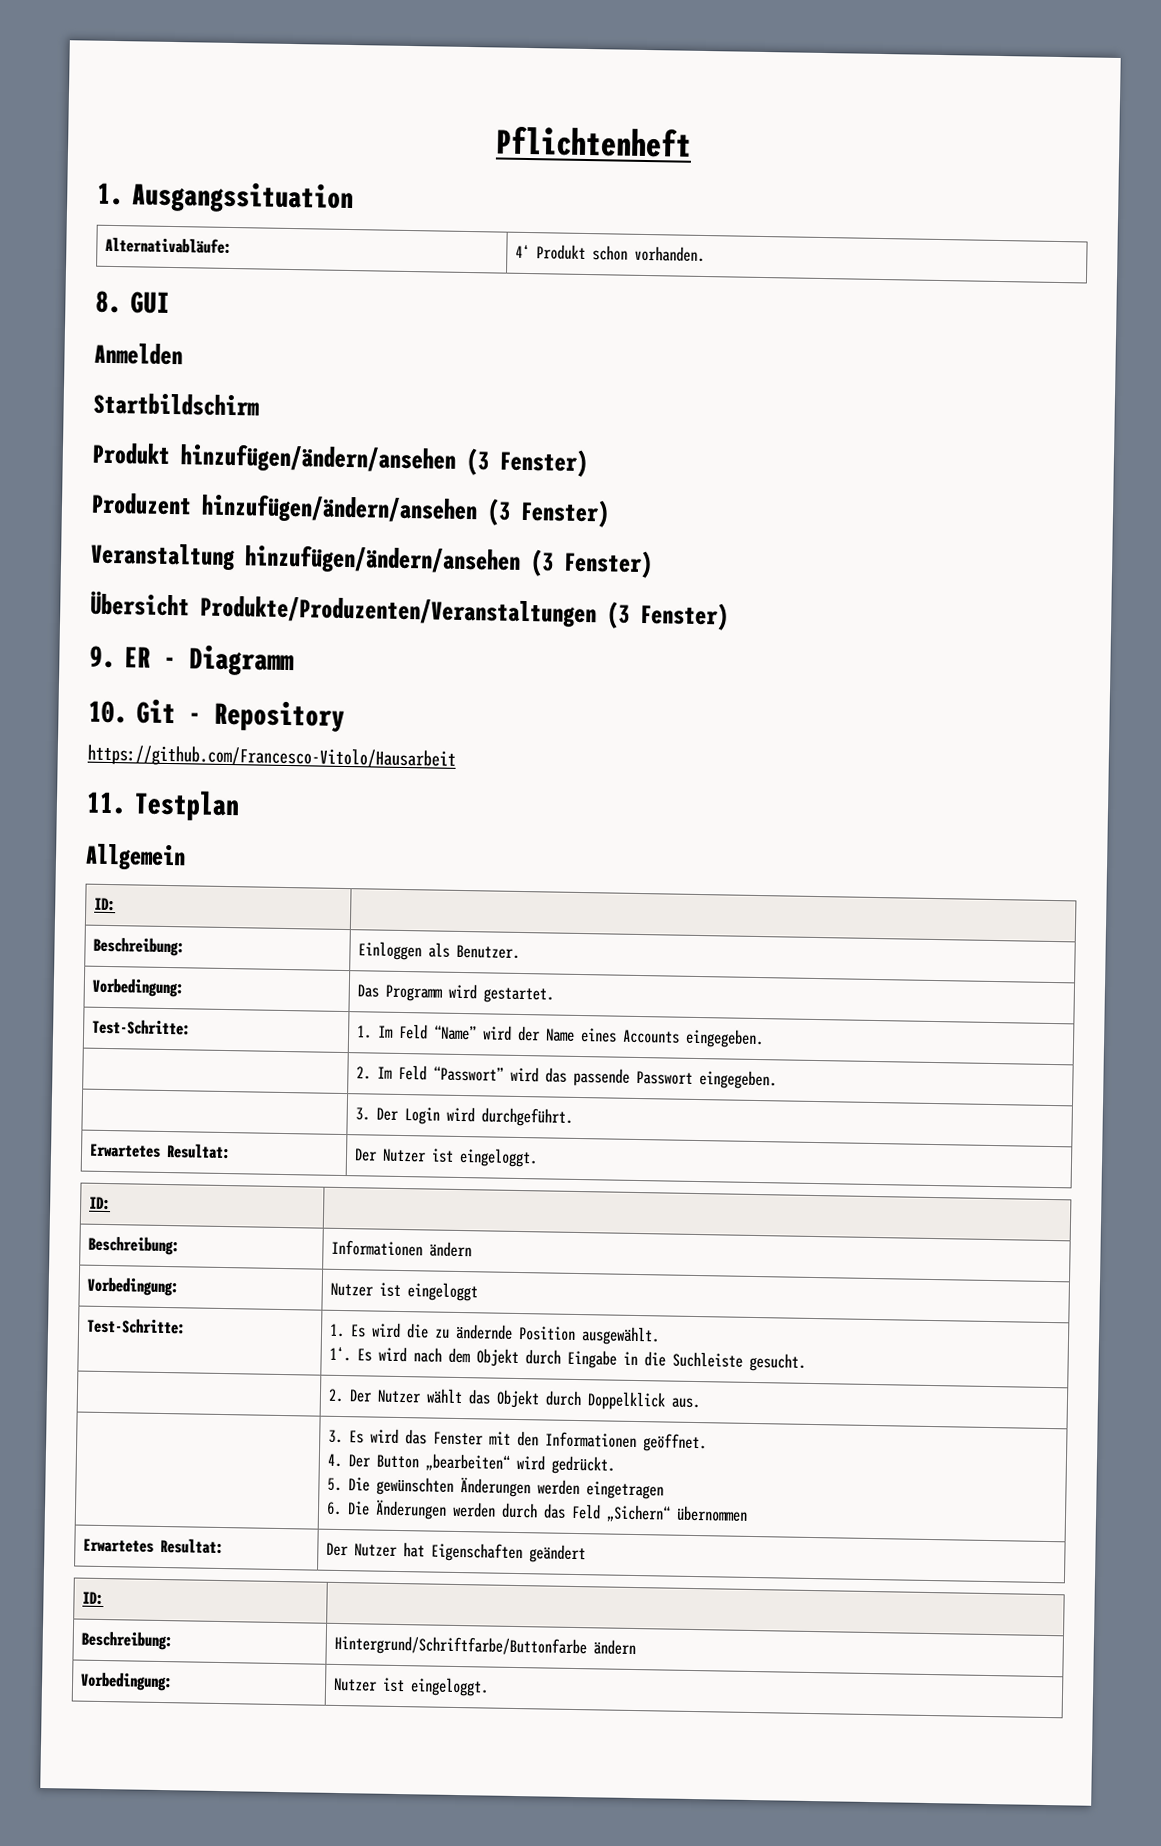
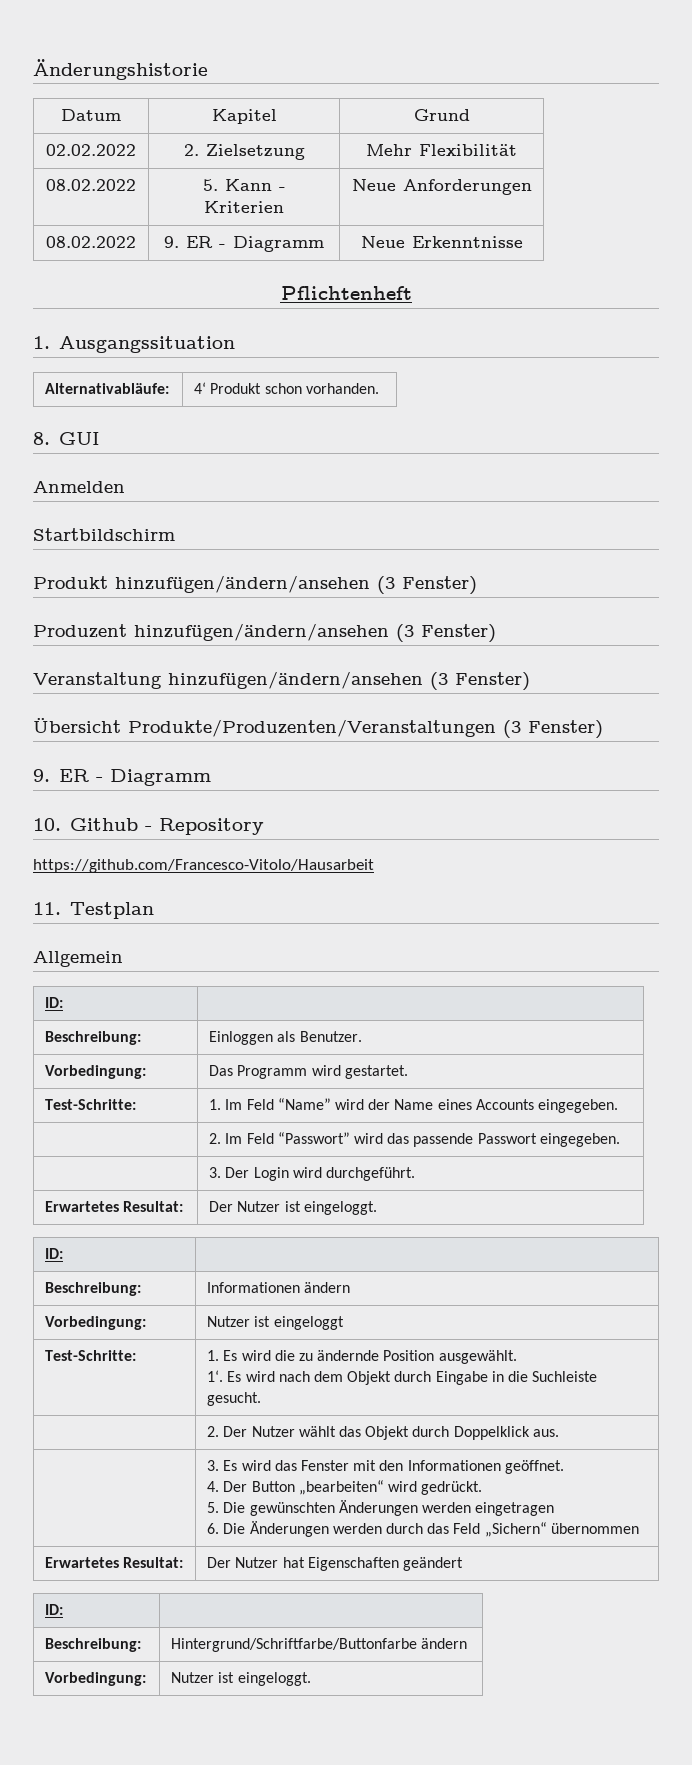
(495, 141) none -> [33,59,208,80] [61,109,121,121] [211,109,277,124] [413,109,470,121] [46,144,136,156] [183,144,305,160] [366,144,517,156] [46,179,136,191] [202,179,286,191] [204,201,284,213] [351,179,532,195] [46,236,136,248] [164,236,324,252] [360,236,523,248] Änderungshistorie // Datum | Kapitel | Grund // 02.02.2022 | 2. Zielsetzung | Mehr Flexibilität // 08.02.2022 | 5. Kann - Kriterien | Neue Anforderungen // 08.02.2022 | 9. ER - Diagramm | Neue Erkenntnisse //
[136,698,177,725] Git -> [69,818,138,831] Github

